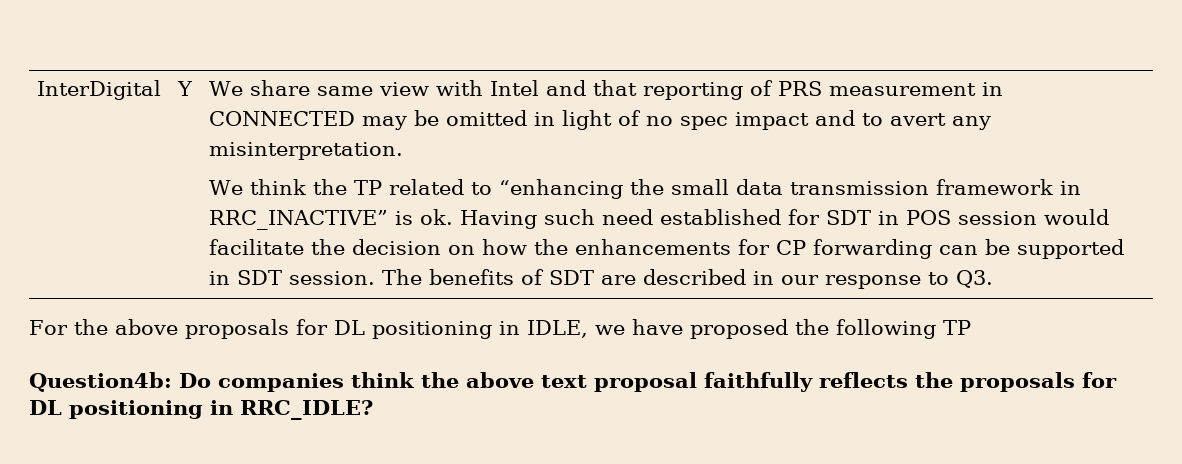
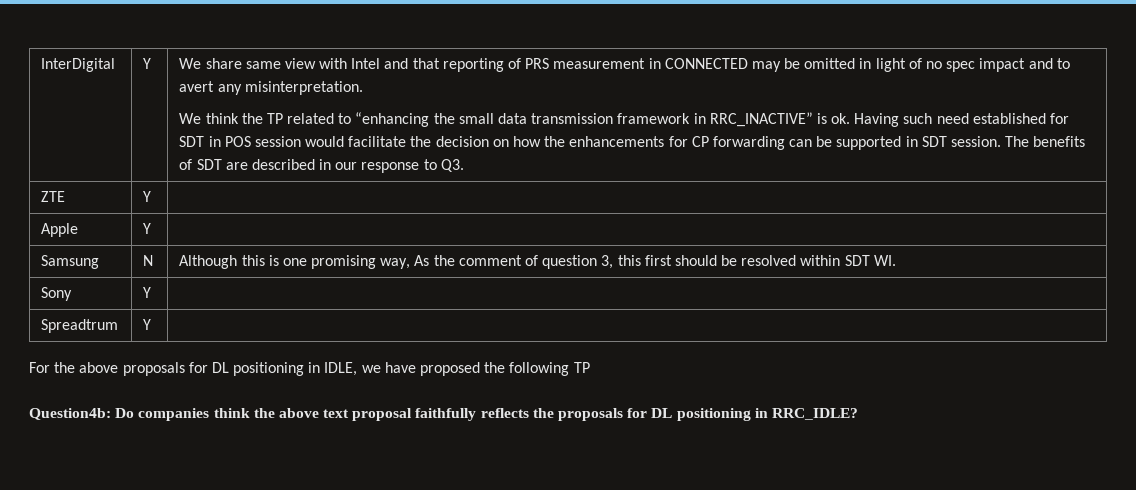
(994, 279) none -> [41,191,66,202] [143,191,152,202] [41,223,79,237] [143,223,152,234] [41,255,100,269] [143,255,154,266] [179,255,896,269] [41,287,73,301] [143,287,152,298] [41,319,119,333] [143,319,152,330] // ZTE | Y | // Apple | Y | // Samsung | N | Although this is one promising way, As the comment of question 3, this first should be resolved within SDT WI. // Sony | Y | // Spreadtrum | Y |

